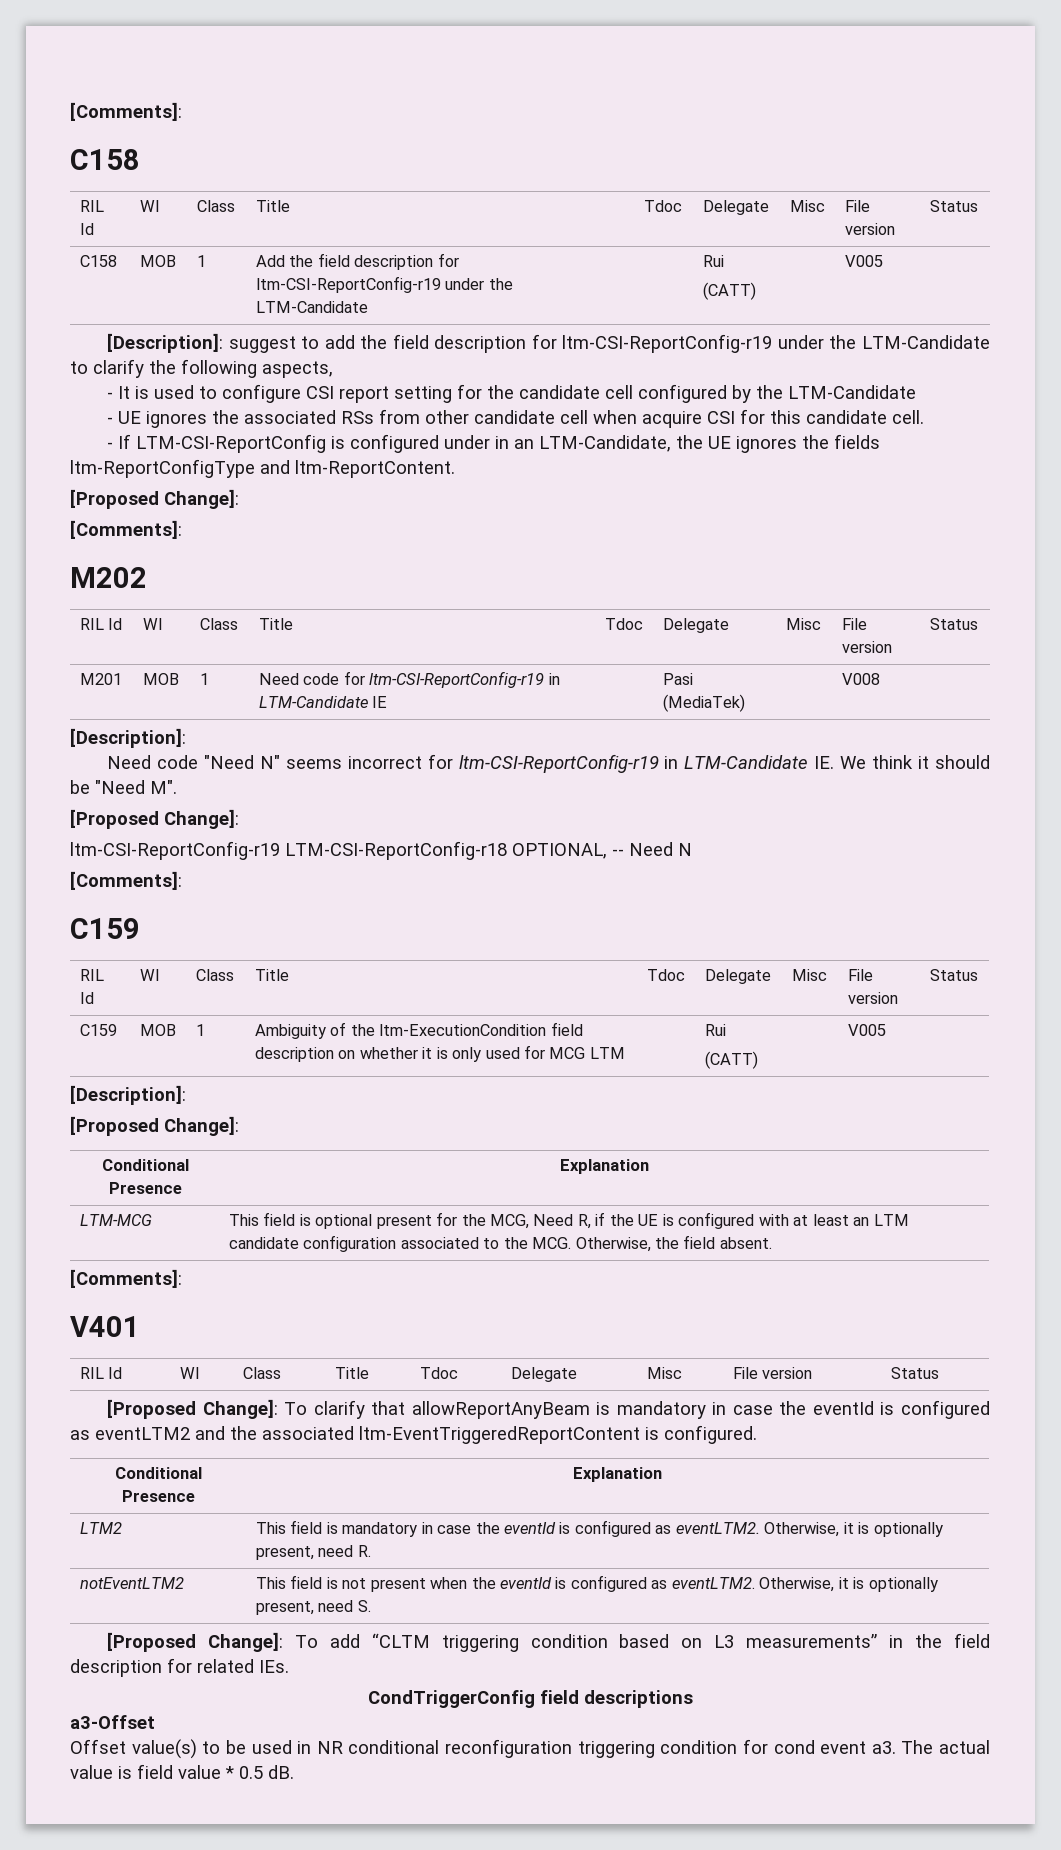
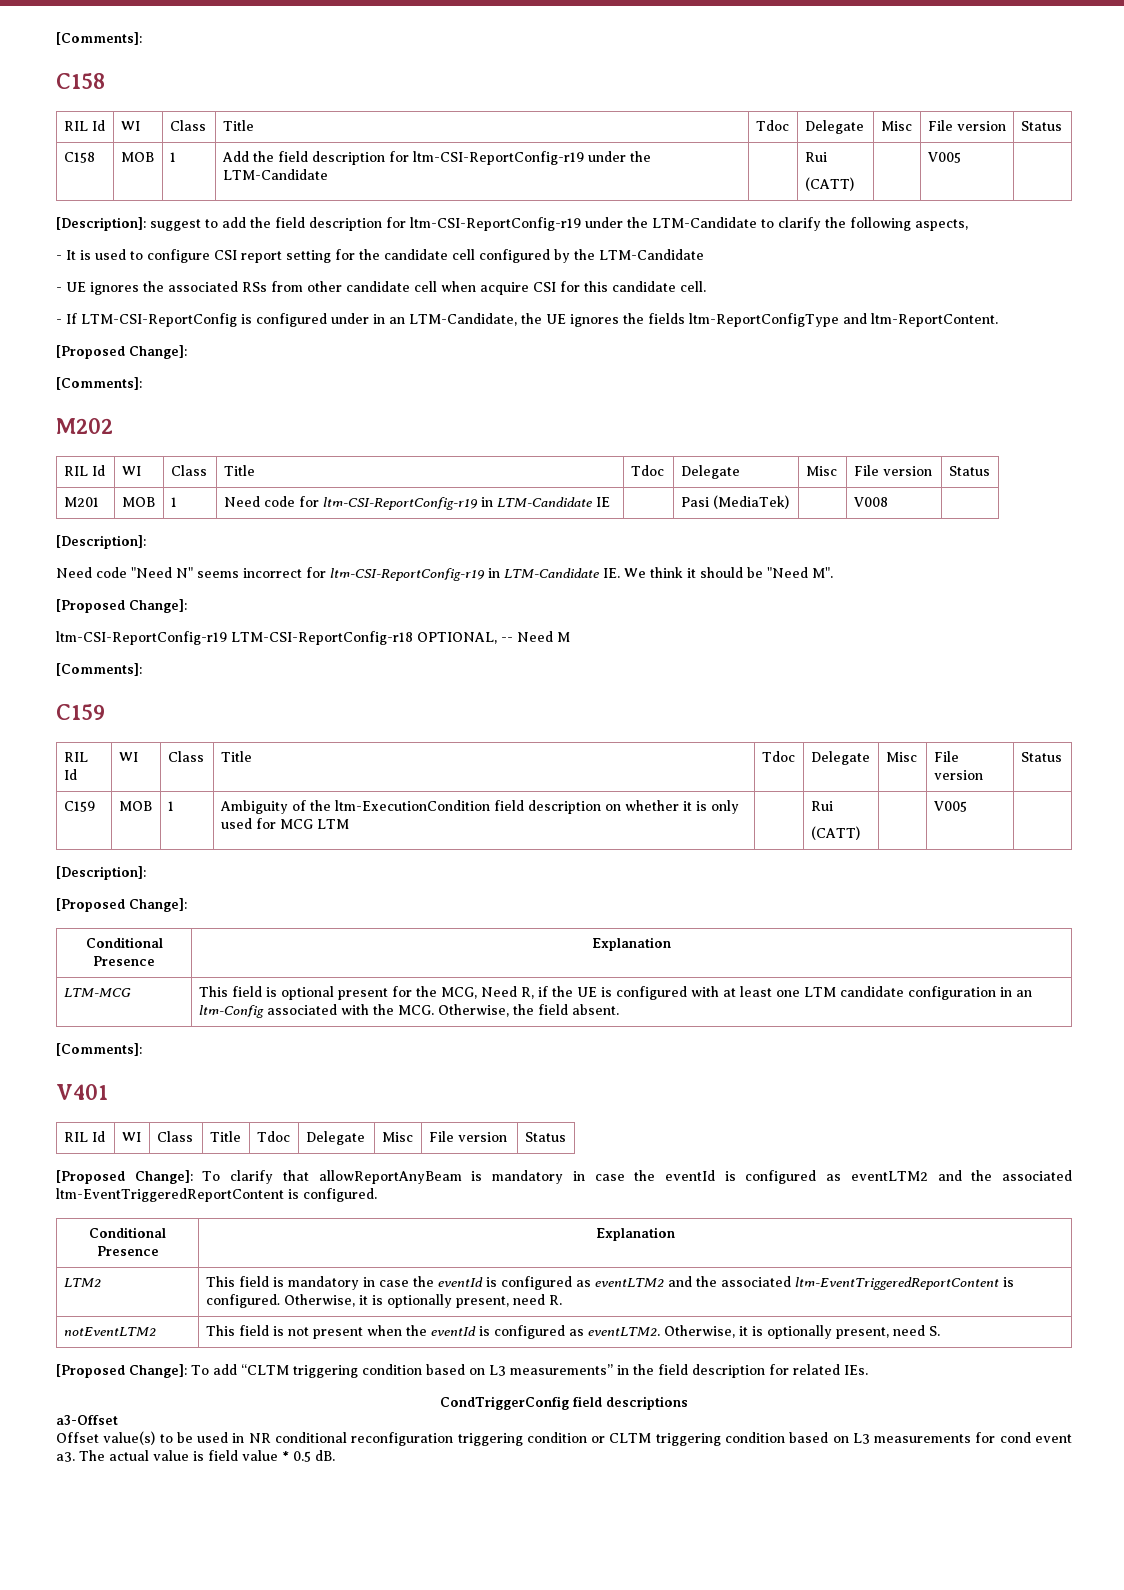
[678,843,692,856] N -> [556,632,570,642] M
[853,1217,870,1226] an -> [775,990,800,997] one
[400,1237,500,1249] associated to -> [999,987,1032,997] [198,1004,369,1018] in an ltm-Config associated with
[675,1522,760,1534] eventLTM2. -> [594,1276,1014,1290] [205,1294,280,1308] eventLTM2 and the associated ltm-EventTriggeredReportContent is configured.
(738, 1747) none -> [591,1432,972,1446] or CLTM triggering condition based on L3 measurements

